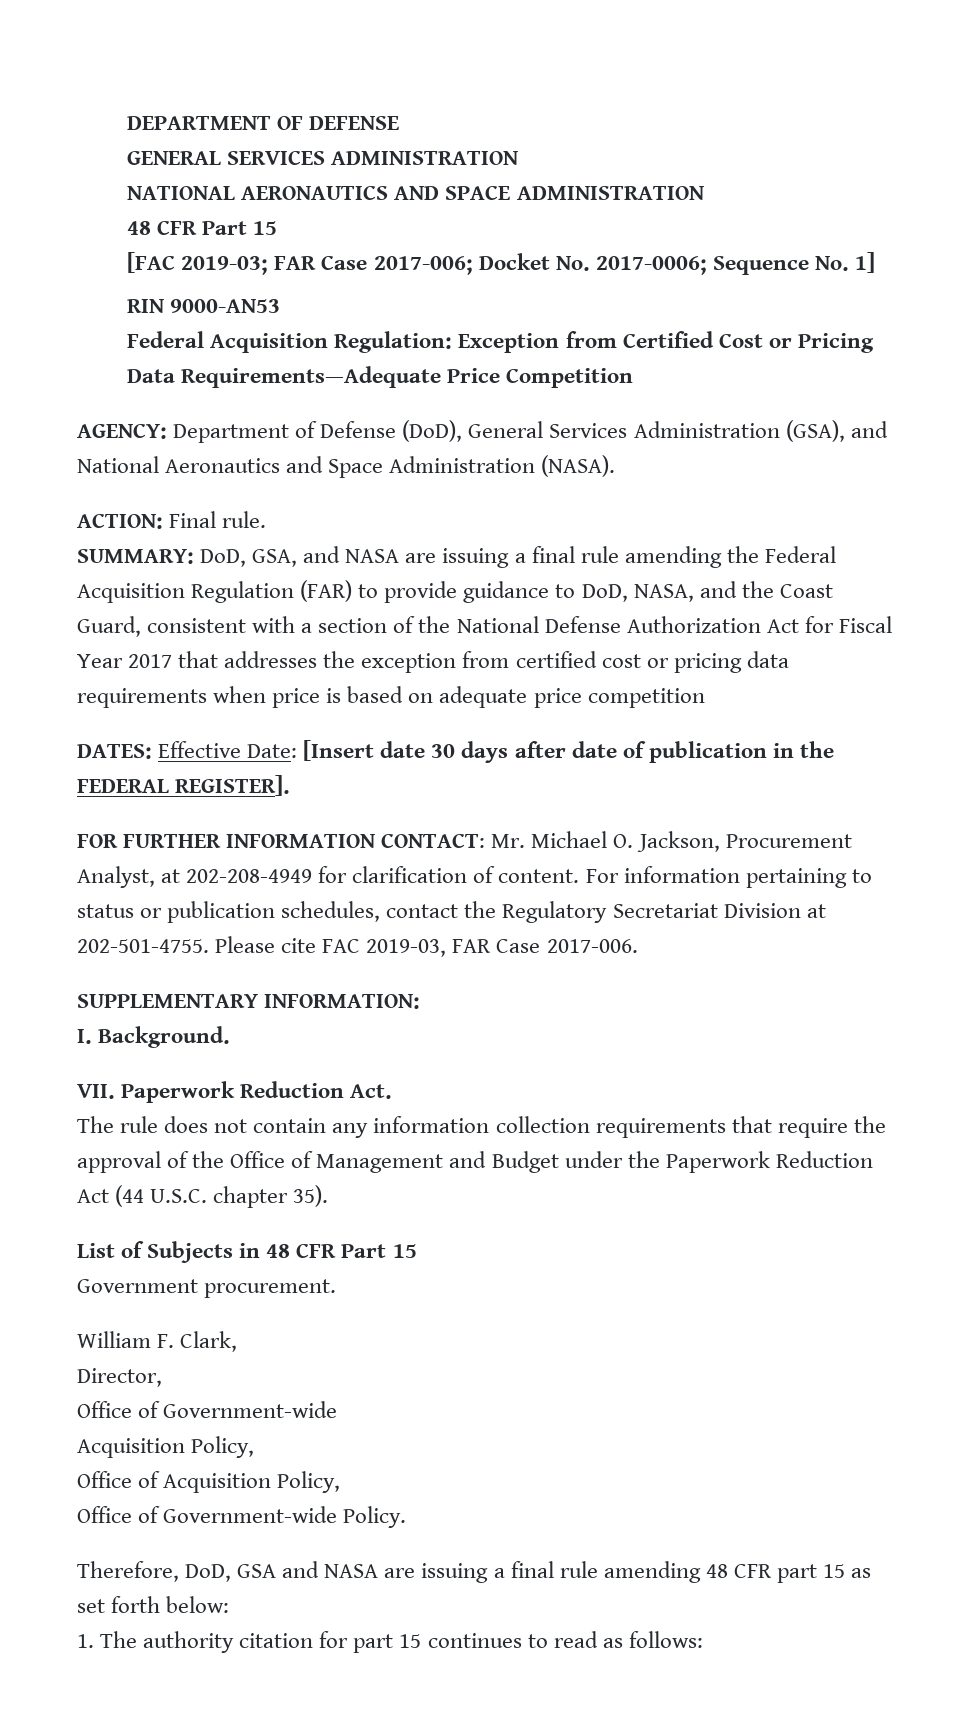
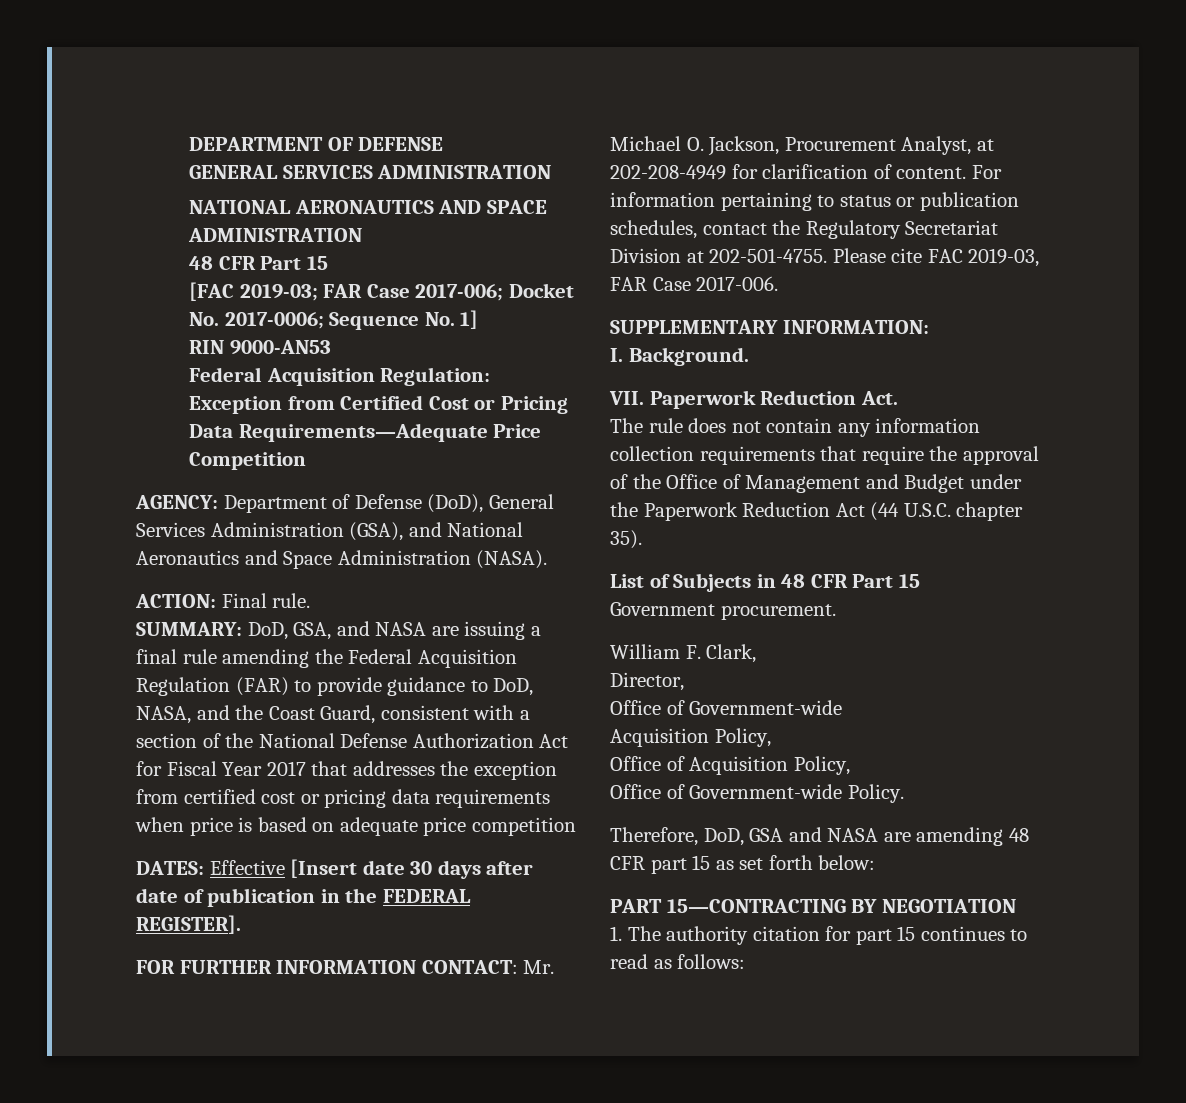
[247,744,298,758] Date: -> (285, 867) none
[421,1561,598,1583] issuing a final rule -> (911, 837) none
(230, 1604) none -> [610,899,1016,913] // PART 15—CONTRACTING BY NEGOTIATION

